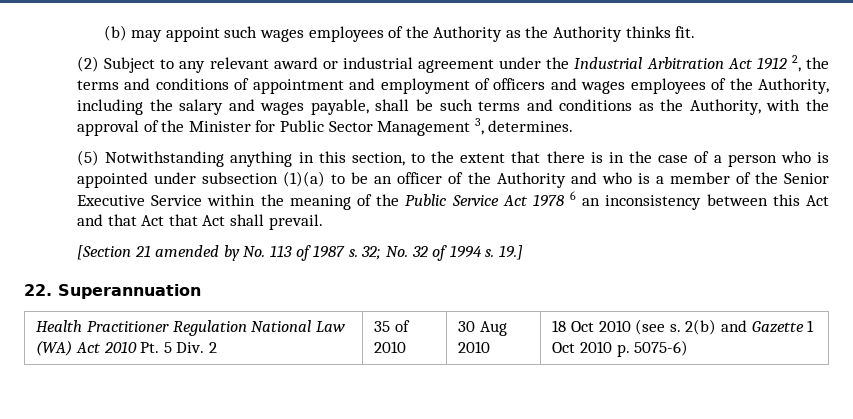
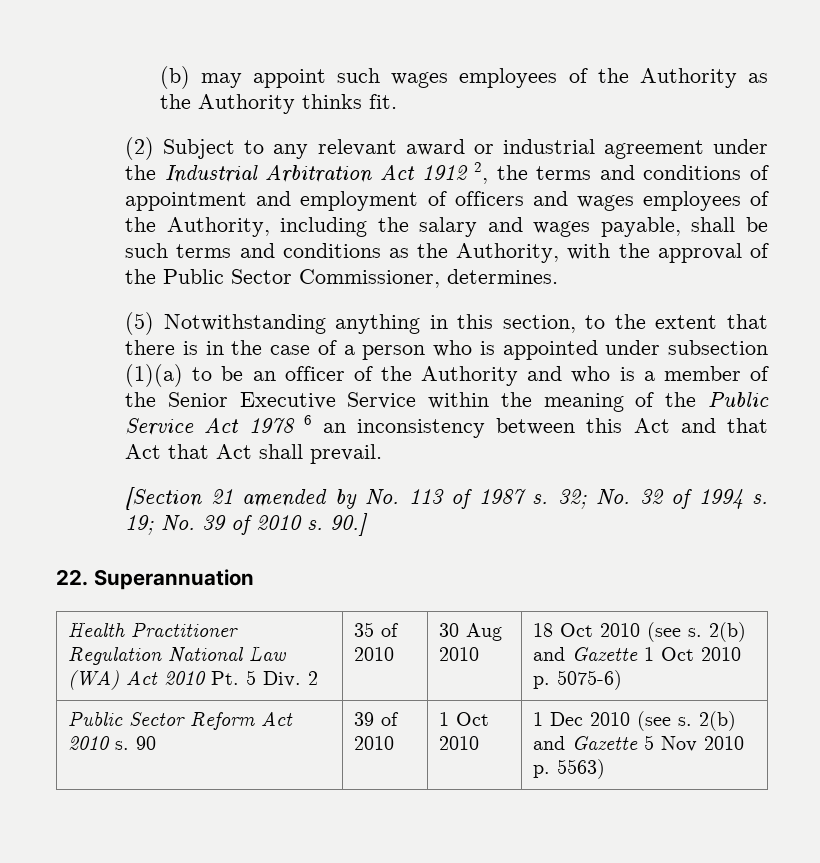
[188,118,484,136] Minister for Public Sector Management 3, -> [163,269,441,288] Public Sector Commissioner,
[498,245,523,260] 19.] -> [125,513,369,536] 19; No. 39 of 2010 s. 90.]
(689, 348) none -> [67,711,293,730] [67,736,156,750] [353,712,399,726] [353,736,394,750] [438,712,489,726] [438,736,479,750] [532,711,736,731] [532,735,744,752] [532,759,605,779] // Public Sector Reform Act 2010 s. 90 | 39 of 2010 | 1 Oct 2010 | 1 Dec 2010 (see s. 2(b) and Gazette 5 Nov 2010 p. 5563)

